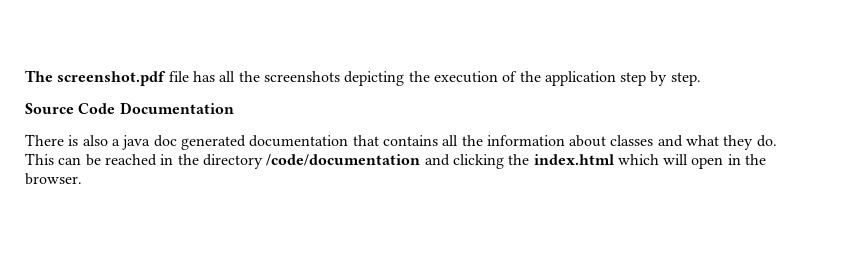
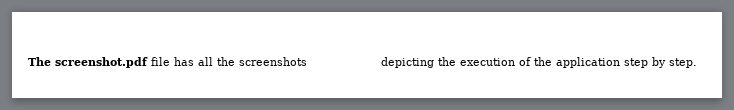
[25,102,234,114] [25,134,777,150] [25,153,767,169] [25,173,82,185] // Source Code Documentation // There is also a java doc generated documentation that contains all the information about classes and what they do. This can be reached in the directory /code/documentation and clicking the index.html which will open in the browser. -> (697, 63) none

